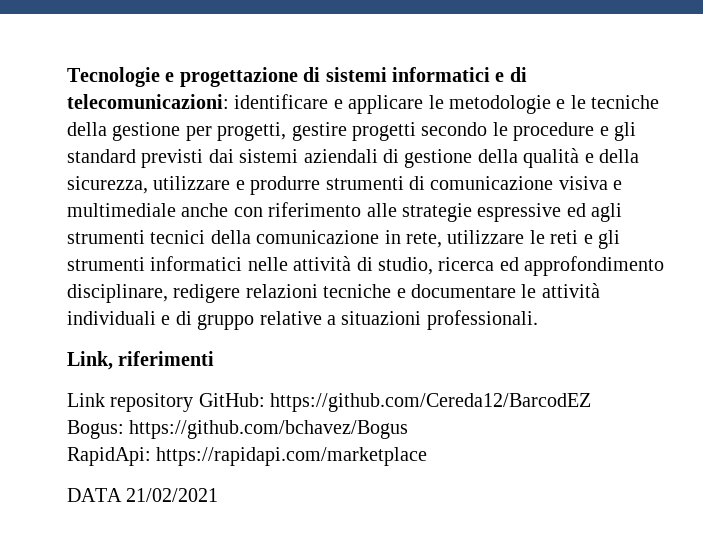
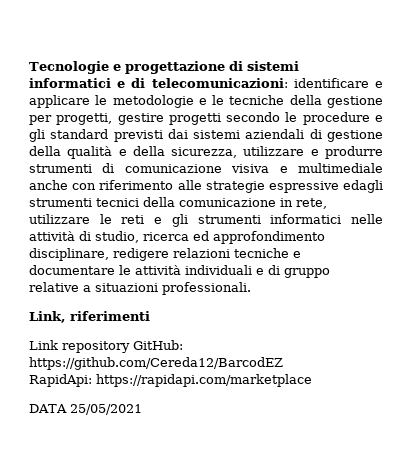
[566,203,623,222] ed agli -> [342,180,383,193] edagli
[67,420,409,439] // Bogus: https://github.com/bchavez/Bogus -> (283, 363) none
[126,488,219,502] 21/02/2021 -> [70,404,142,415] 25/05/2021

